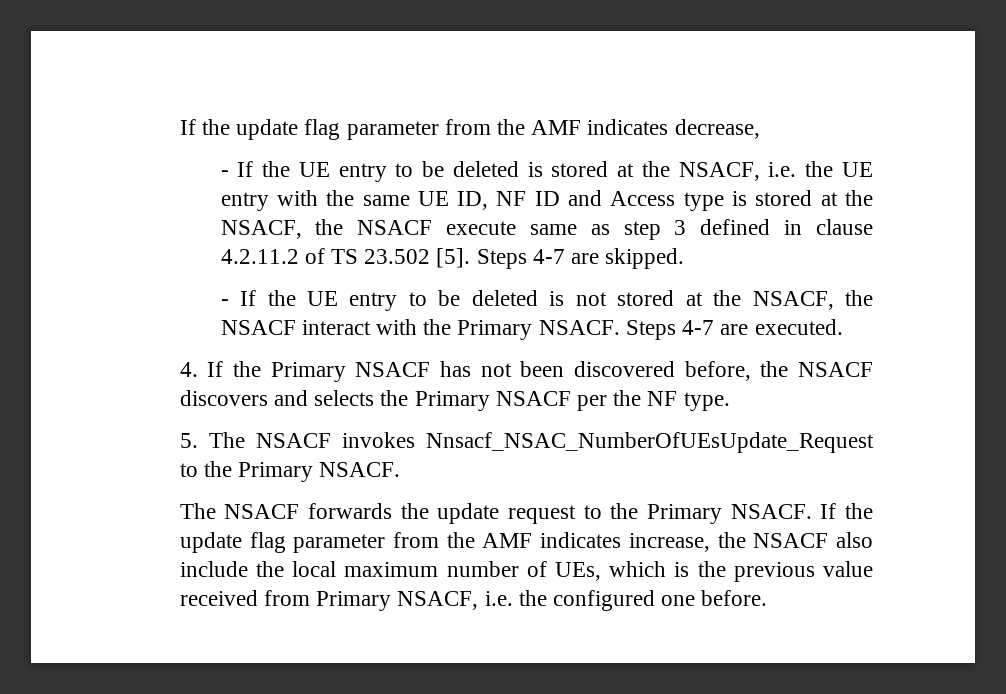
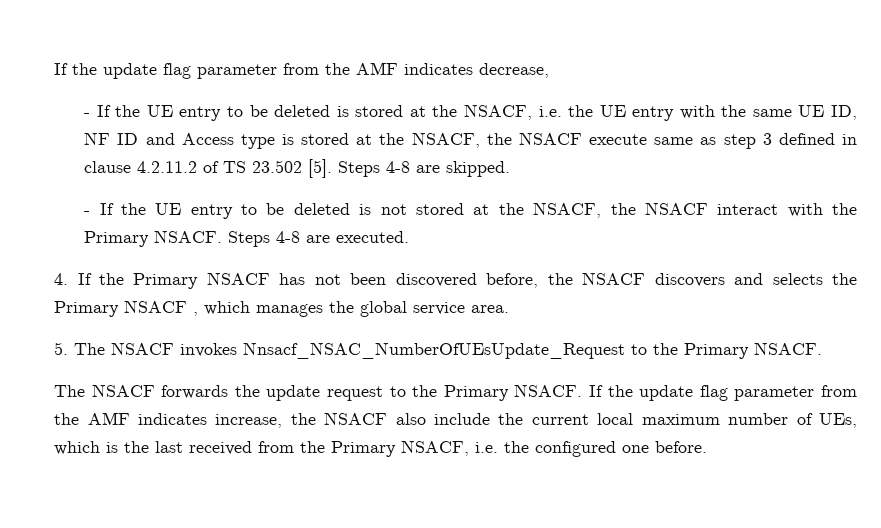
[532,249,565,264] 4-7 -> [386,161,411,173] 4-8
[682,320,715,335] 4-7 -> [276,231,301,243] 4-8
[577,390,730,411] per the NF type. -> [193,301,510,317] , which manages the global service area.
(285, 569) none -> [531,414,589,425] current
[733,561,873,582] previous value -> [155,441,184,453] last
(311, 598) none -> [300,441,326,453] the

